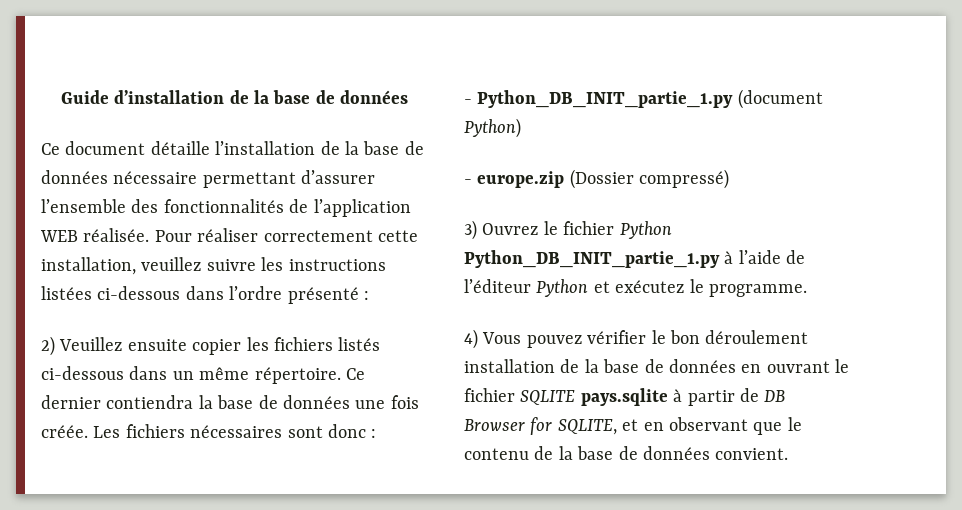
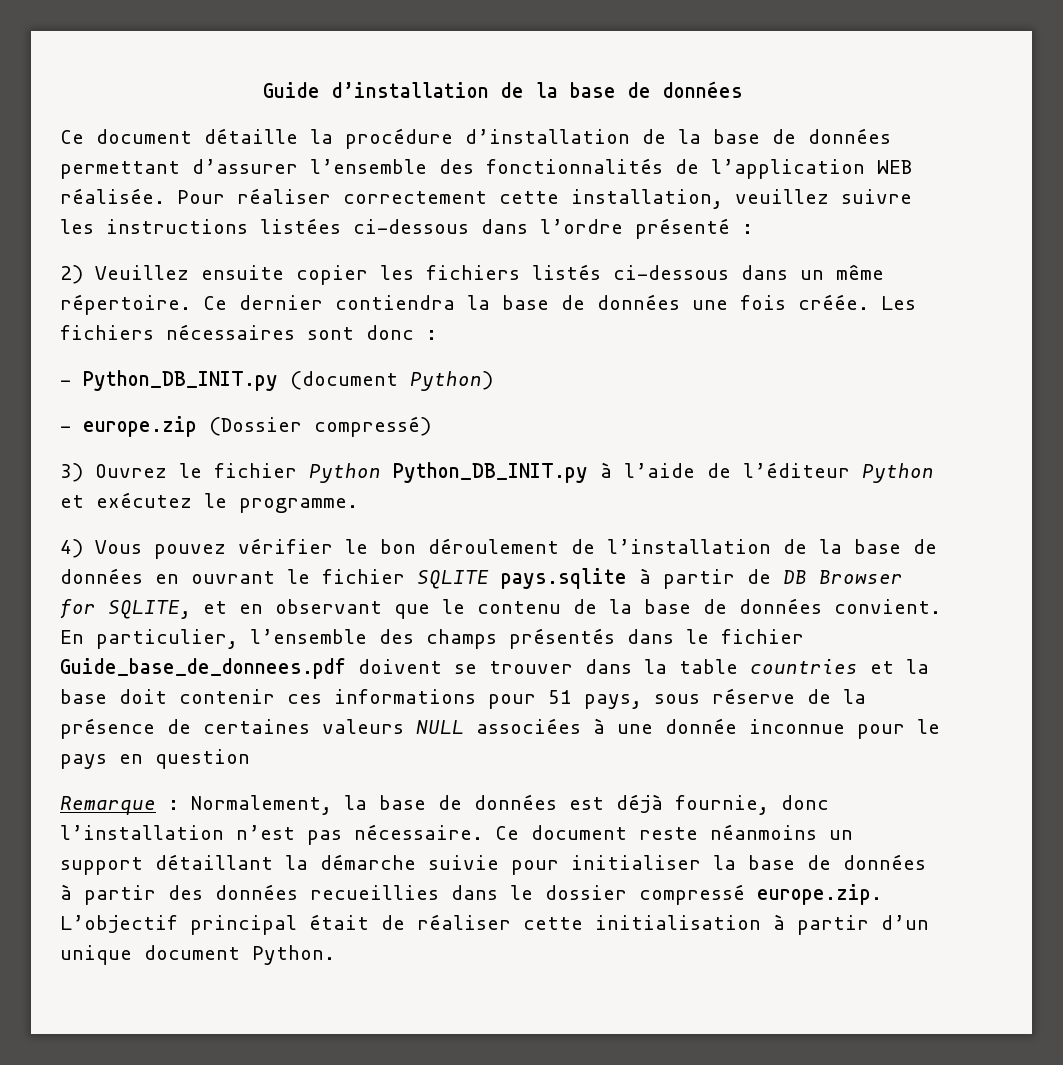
[215,141,424,155] [41,170,198,184] l’installation de la base de données nécessaire -> [310,128,891,149] la procédure d’installation de la base de données
[477,90,734,108] Python_DB_INIT_partie_1.py -> [83,370,278,391] Python_DB_INIT.py
[464,250,720,268] Python_DB_INIT_partie_1.py -> [393,462,588,483] Python_DB_INIT.py
[464,359,555,373] installation -> [571,539,771,554] de l’installation
(789, 454) none -> [60,628,804,649] [60,658,929,679] [60,688,866,709] [60,718,940,739] [60,749,250,769] [60,794,829,815] [60,824,853,845] [60,854,926,875] [60,884,882,905] [60,914,929,935] [60,945,335,965] En particulier, l’ensemble des champs présentés dans le fichier Guide_base_de_donnees.pdf doivent se trouver dans la table countries et la base doit contenir ces informations pour 51 pays, sous réserve de la présence de certaines valeurs NULL associées à une donnée inconnue pour le pays en question // Remarque : Normalement, la base de données est déjà fournie, donc l’installation n’est pas nécessaire. Ce document reste néanmoins un support détaillant la démarche suivie pour initialiser la base de données à partir des données recueillies dans le dossier compressé europe.zip. L’objectif principal était de réaliser cette initialisation à partir d’un unique document Python.

